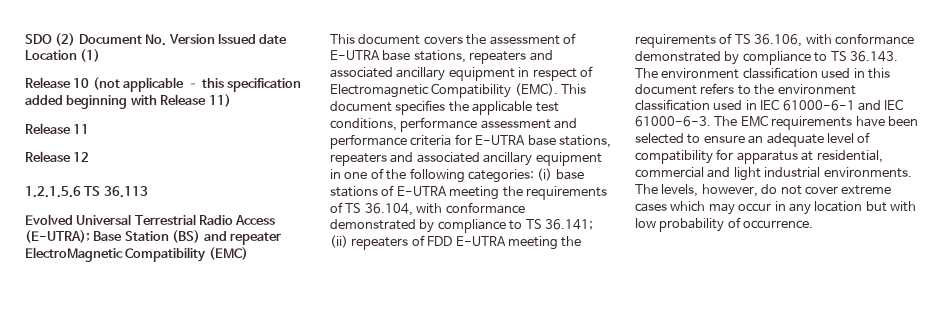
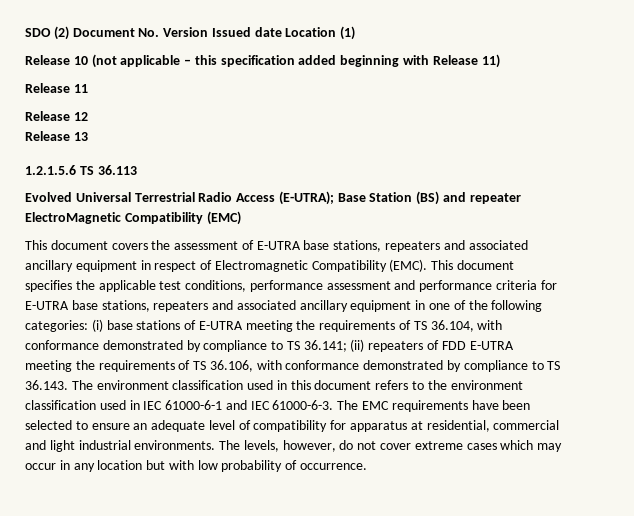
(90, 157) none -> [25,131,88,141] // Release 13

